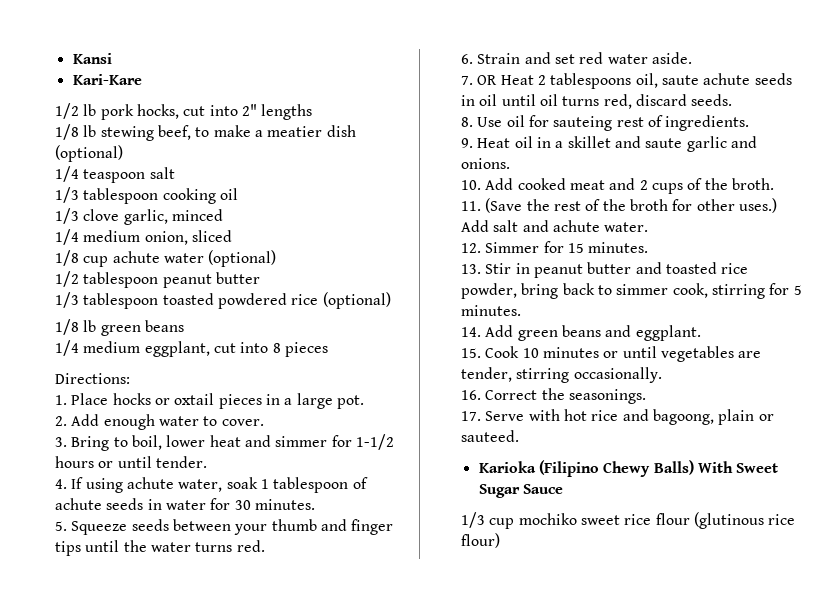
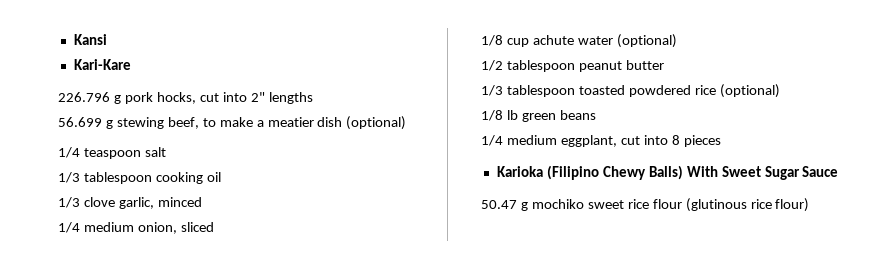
[55,103,97,119] 1/2 lb -> [58,92,122,104] 226.796 g
[55,124,97,140] 1/8 lb -> [58,117,114,129] 56.699 g
[55,373,131,384] [55,393,364,409] [55,414,264,430] [55,434,394,451] [55,456,208,468] [55,477,368,493] [55,498,315,510] [55,519,394,535] [55,540,265,556] [461,52,692,64] [461,73,792,89] [461,94,733,109] [461,115,750,131] [461,136,757,152] [461,158,511,169] [461,178,774,194] [461,198,777,213] [461,220,649,232] [461,241,649,253] [461,262,749,278] [461,283,802,299] [461,305,522,316] [461,325,701,341] [461,346,762,362] [461,367,662,383] [461,388,647,404] [461,409,774,425] [461,430,520,442] // Directions: // 1. Place hocks or oxtail pieces in a large pot. // 2. Add enough water to cover. // 3. Bring to boil, lower heat and simmer for 1-1/2 hours or until tender. // 4. If using achute water, soak 1 tablespoon of achute seeds in water for 30 minutes. // 5. Squeeze seeds between your thumb and finger tips until the water turns red. // 6. Strain and set red water aside. // 7. OR Heat 2 tablespoons oil, saute achute seeds in oil until oil turns red, discard seeds. // 8. Use oil for sauteing rest of ingredients. // 9. Heat oil in a skillet and saute garlic and onions. // 10. Add cooked meat and 2 cups of the broth. // 11. (Save the rest of the broth for other uses.) Add salt and achute water. // 12. Simmer for 15 minutes. // 13. Stir in peanut butter and toasted rice powder, bring back to simmer cook, stirring for 5 minutes. // 14. Add green beans and eggplant. // 15. Cook 10 minutes or until vegetables are tender, stirring occasionally. // 16. Correct the seasonings. // 17. Serve with hot rice and bagoong, plain or sauteed. -> (721, 141) none
[461,512,515,529] 1/3 cup -> [481,200,529,211] 50.47 g

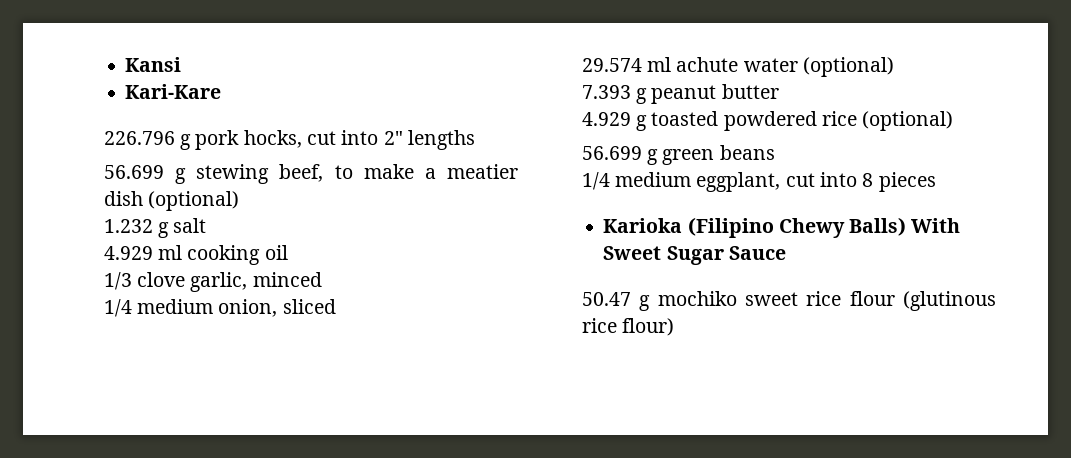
[58,147,142,159] 1/4 teaspoon -> [103,219,170,238] 1.232 g
[58,172,153,184] 1/3 tablespoon -> [103,245,183,260] 4.929 ml
[481,35,530,47] 1/8 cup -> [581,57,672,72] 29.574 ml
[481,60,576,72] 1/2 tablespoon -> [581,85,648,104] 7.393 g
[481,85,576,97] 1/3 tablespoon -> [581,112,648,131] 4.929 g
[481,110,519,121] 1/8 lb -> [581,146,659,165] 56.699 g

